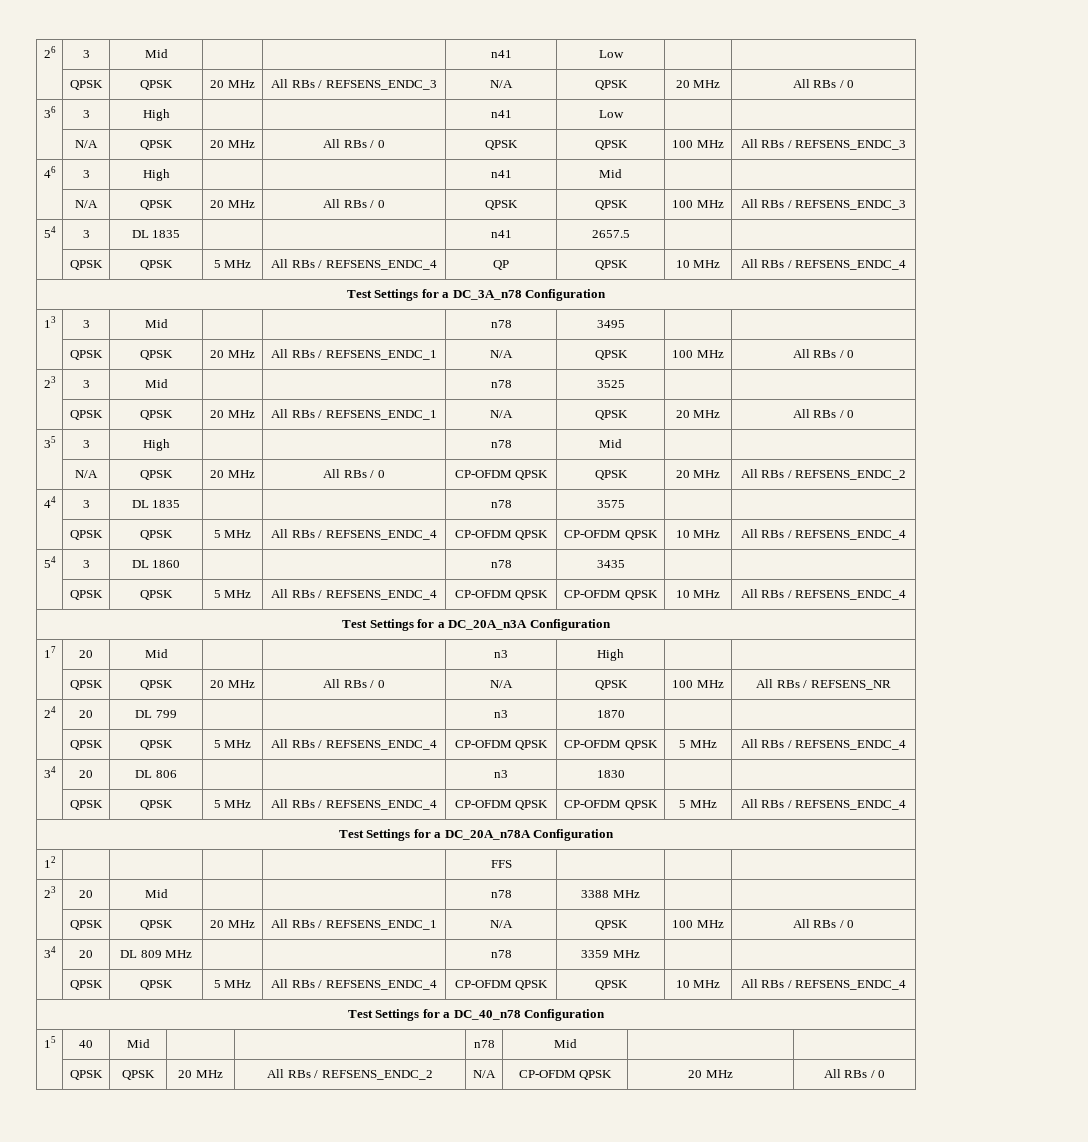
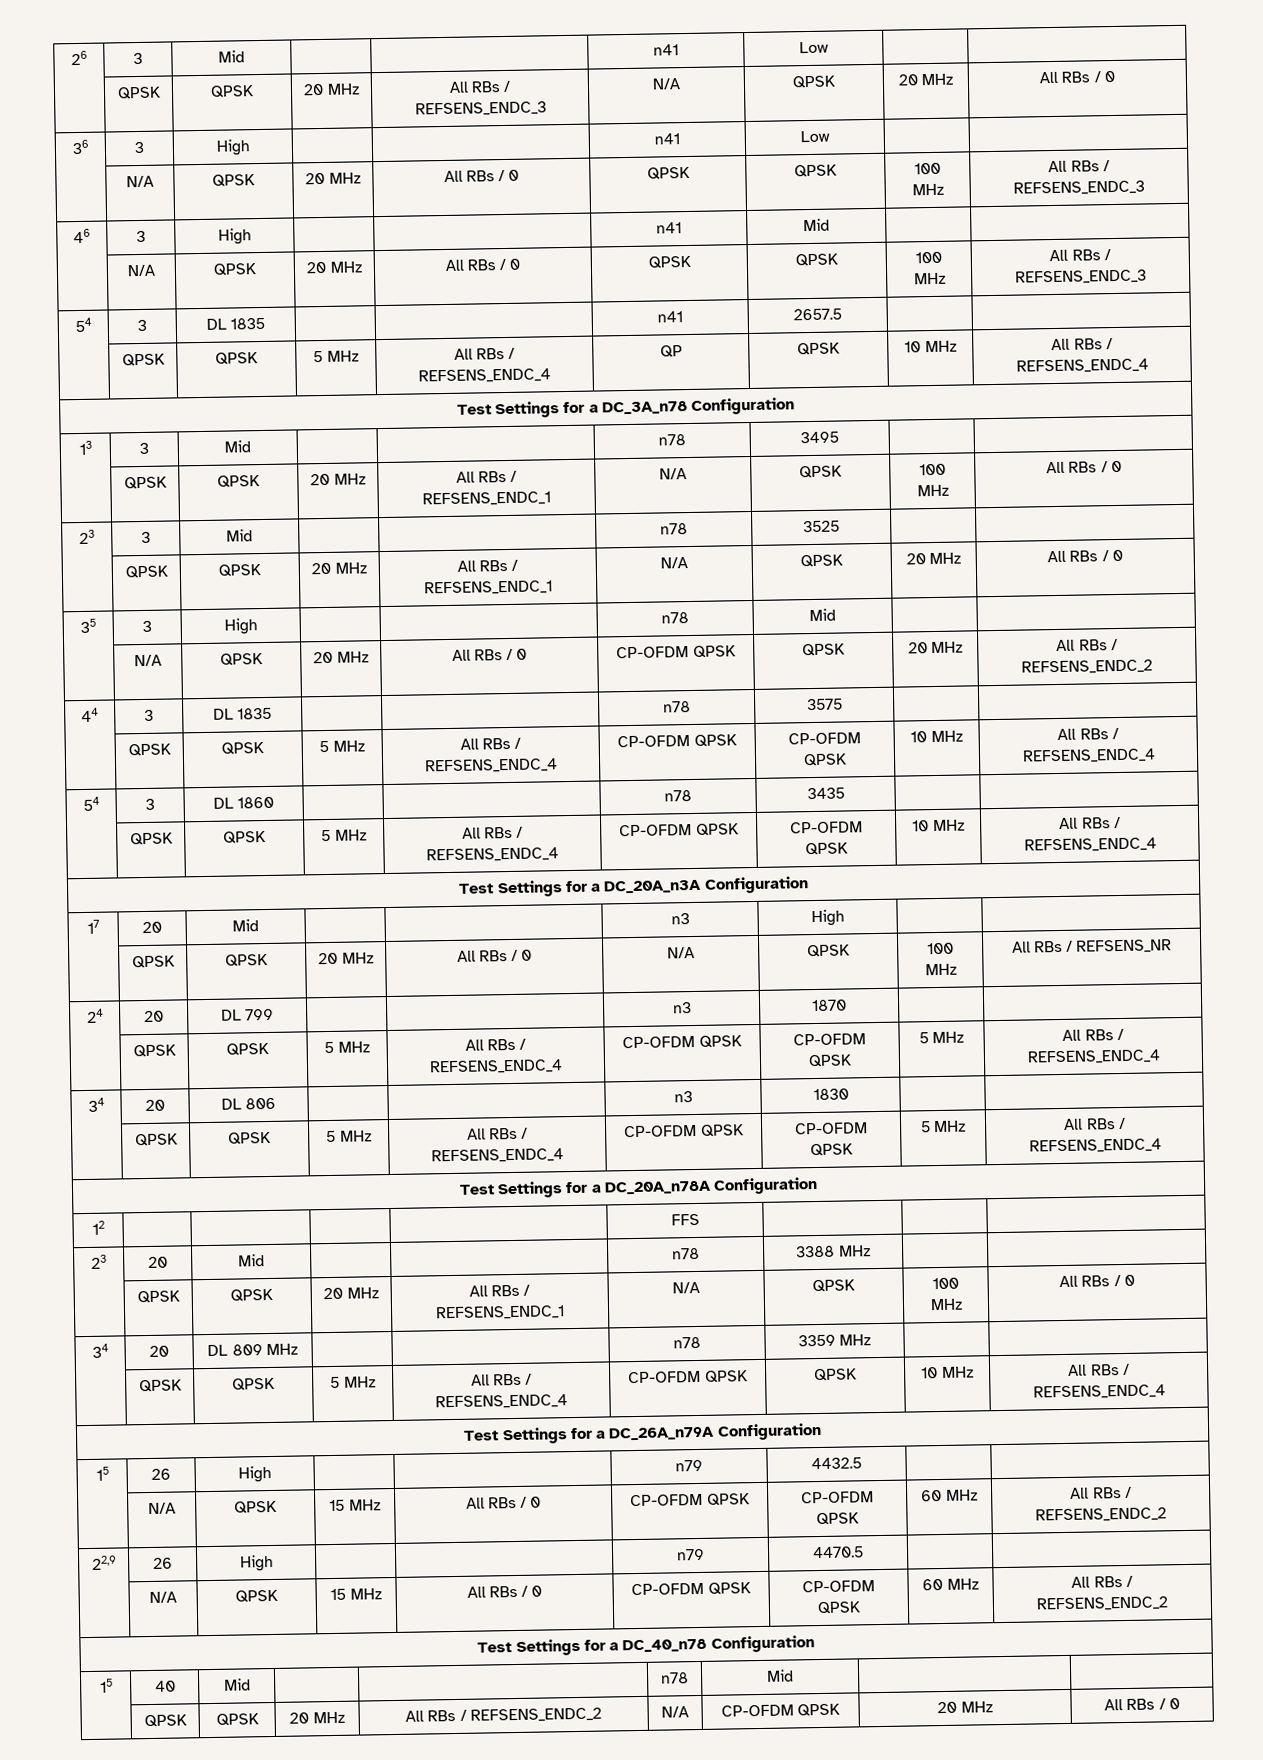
(907, 985) none -> [464,1422,822,1445] [95,1466,109,1481] [151,1468,171,1480] [237,1465,272,1483] [675,1459,703,1472] [811,1457,862,1470] [148,1502,176,1515] [234,1500,277,1514] [329,1499,381,1512] [465,1496,542,1509] [630,1493,750,1507] [801,1491,874,1504] [816,1512,859,1526] [921,1489,978,1502] [1070,1486,1132,1499] [1035,1507,1167,1523] [91,1555,117,1570] [153,1557,173,1569] [239,1554,274,1572] [676,1548,705,1561] [812,1546,864,1559] [149,1591,177,1603] [235,1589,278,1603] [330,1588,382,1601] [466,1585,543,1598] [631,1582,751,1596] [802,1580,875,1593] [817,1601,861,1615] [922,1578,979,1591] [1071,1575,1133,1588] [1036,1596,1169,1612] // Test Settings for a DC_26A_n79A Configuration // 15 | 26 | High | | | n79 | 4432.5 | | // | N/A | QPSK | 15 MHz | All RBs / 0 | CP-OFDM QPSK | CP-OFDM QPSK | 60 MHz | All RBs / REFSENS_ENDC_2 // 22,9 | 26 | High | | | n79 | 4470.5 | | // | N/A | QPSK | 15 MHz | All RBs / 0 | CP-OFDM QPSK | CP-OFDM QPSK | 60 MHz | All RBs / REFSENS_ENDC_2

